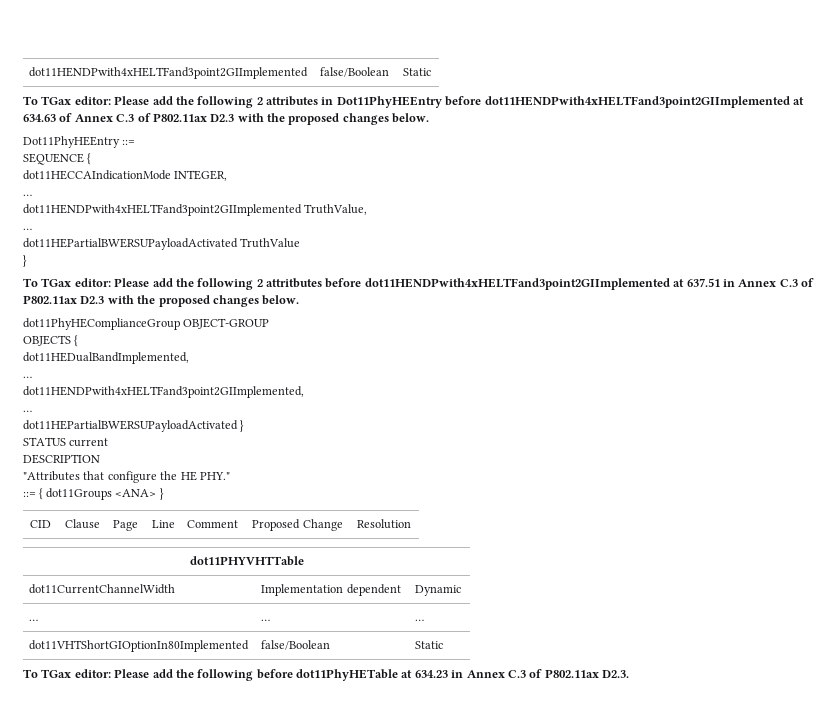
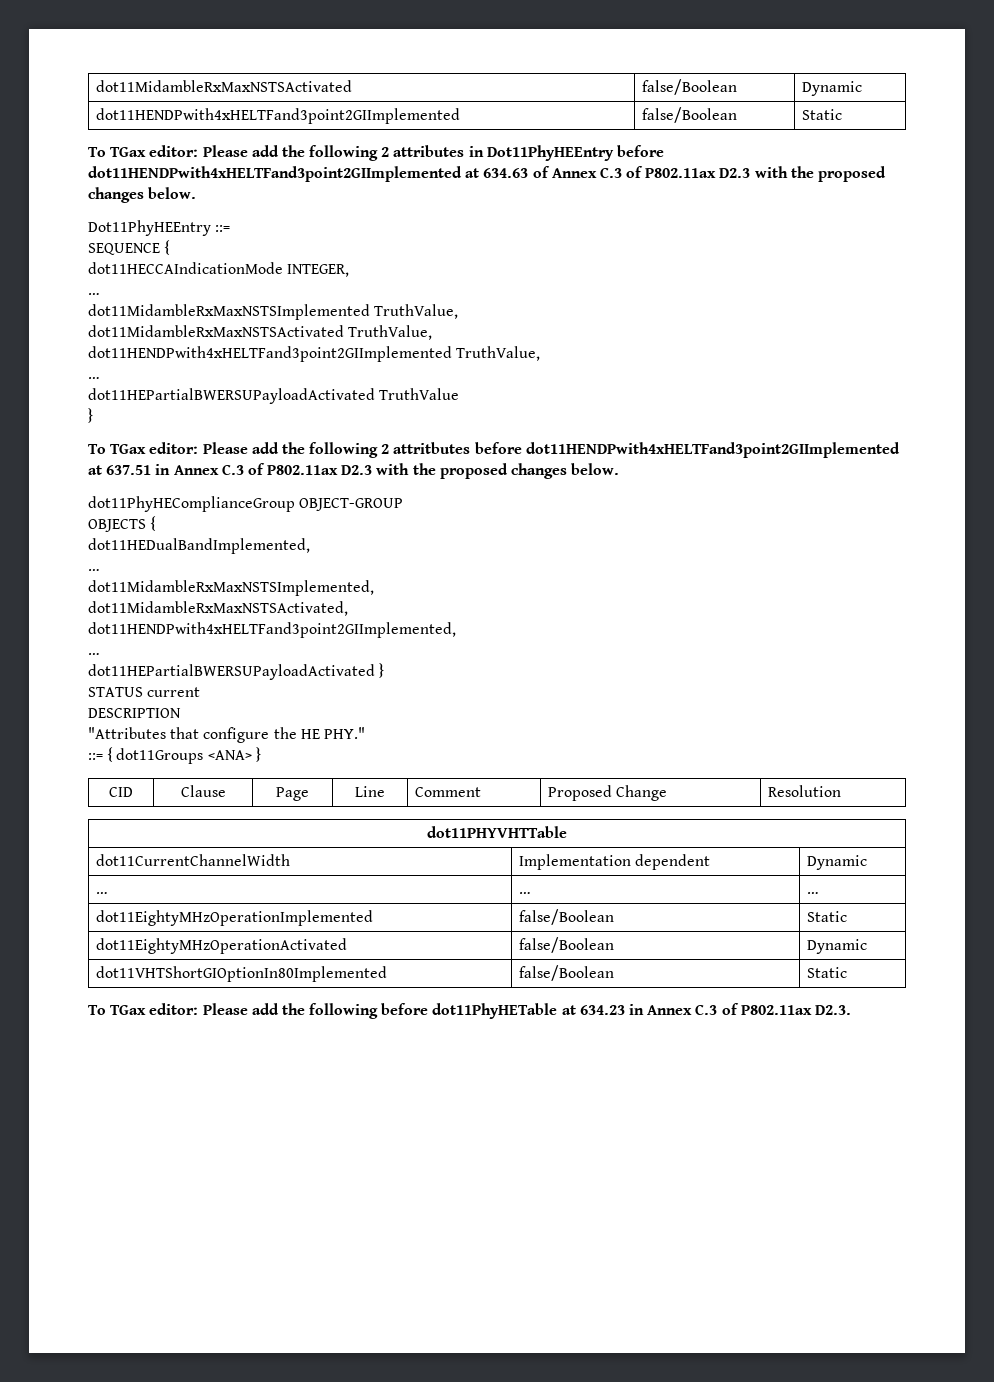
(29, 73) none -> [95,80,352,92] [641,79,737,95] [801,81,862,96] dot11MidambleRxMaxNSTSActivated | false/Boolean | Dynamic //
(32, 195) none -> [88,304,459,320] [88,325,433,340] // dot11MidambleRxMaxNSTSImplemented TruthValue, // dot11MidambleRxMaxNSTSActivated TruthValue,
(32, 377) none -> [88,580,374,596] [88,601,348,616] // dot11MidambleRxMaxNSTSImplemented, // dot11MidambleRxMaxNSTSActivated,
(425, 620) none -> [95,910,373,926] [518,909,614,925] [806,911,847,922] [95,938,347,954] [518,937,614,953] [806,939,867,954] // dot11EightyMHzOperationImplemented | false/Boolean | Static // dot11EightyMHzOperationActivated | false/Boolean | Dynamic

